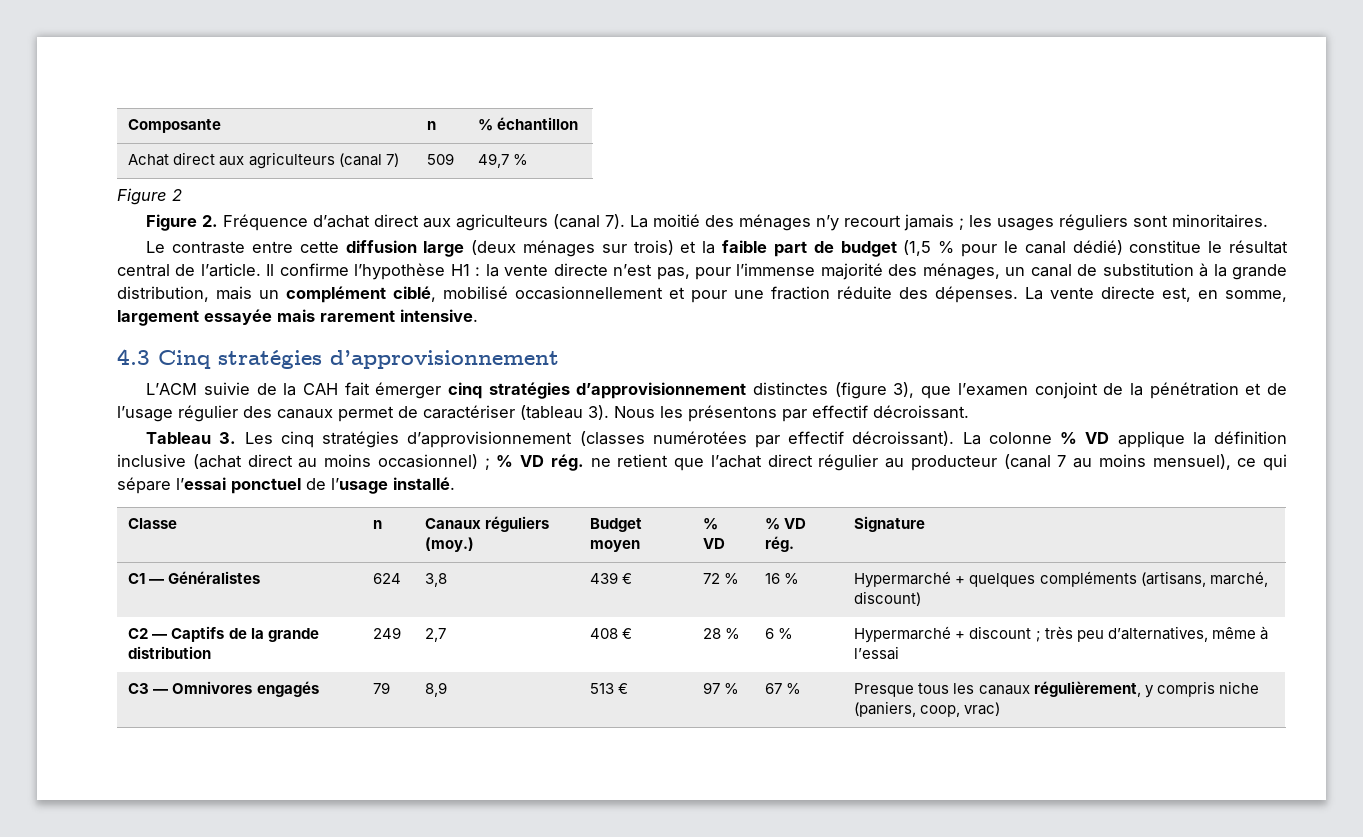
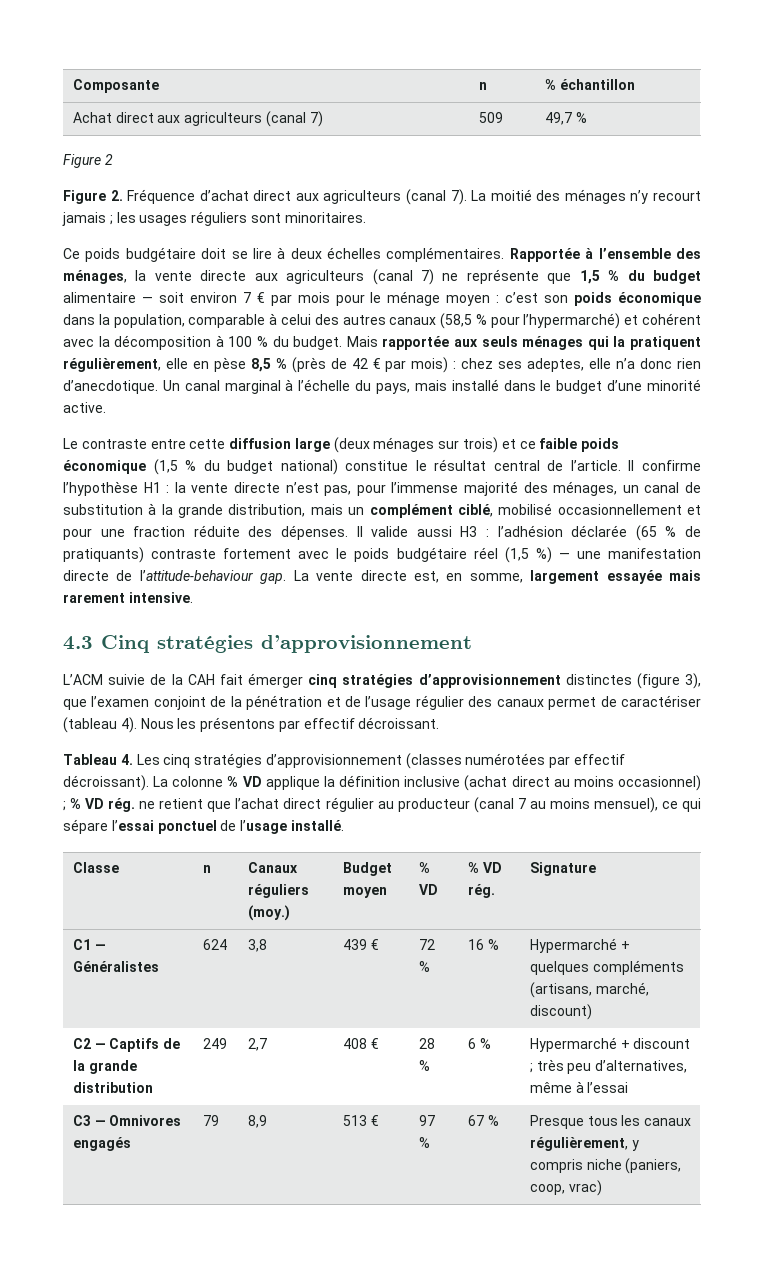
(1269, 221) none -> [63,247,701,262] [63,269,702,285] [63,291,701,306] [63,313,701,329] [63,335,702,350] [63,357,701,373] [63,379,701,394] [63,402,106,413] // Ce poids budgétaire doit se lire à deux échelles complémentaires. Rapportée à l’ensemble des ménages, la vente directe aux agriculteurs (canal 7) ne représente que 1,5 % du budget alimentaire — soit environ 7 € par mois pour le ménage moyen : c’est son poids économique dans la population, comparable à celui des autres canaux (58,5 % pour l’hypermarché) et cohérent avec la décomposition à 100 % du budget. Mais rapportée aux seuls ménages qui la pratiquent régulièrement, elle en pèse 8,5 % (près de 42 € par mois) : chez ses adeptes, elle n’a donc rien d’anecdotique. Un canal marginal à l’échelle du pays, mais installé dans le budget d’une minorité active.
[702,240,1123,257] la faible part de budget (1,5 % pour le canal dédié) -> [519,438,620,452] [63,459,338,475] ce faible poids économique (1,5 % du budget national)
(1018, 294) none -> [356,525,702,541] [63,547,701,563] [63,570,287,584] Il valide aussi H3 : l’adhésion déclarée (65 % de pratiquants) contraste fortement avec le poids budgétaire réel (1,5 %) — une manifestation directe de l’attitude-behaviour gap.
[588,405,609,420] 3). -> [120,717,137,733] 4).
[219,432,237,444] 3. -> [120,754,133,765] 4.

